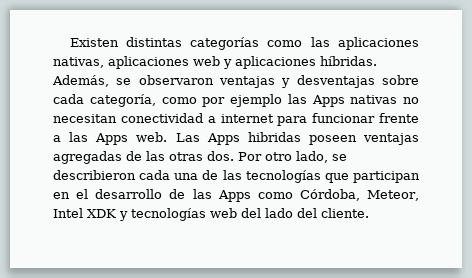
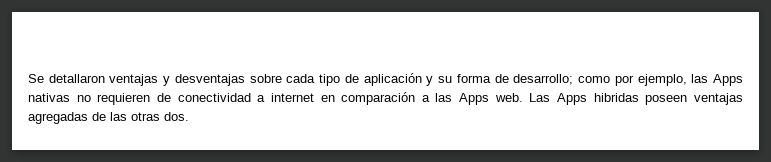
[69,37,419,50] [53,56,377,69] [52,75,214,87] Existen distintas categorías como las aplicaciones nativas, aplicaciones web y aplicaciones híbridas. Además, se observaron -> [28,74,105,83] Se detallaron
[89,94,156,107] categoría, -> [319,73,574,86] tipo de aplicación y su forma de desarrollo;
[230,94,282,107] ejemplo -> [637,74,687,86] ejemplo,
[53,114,117,123] necesitan -> [97,93,171,105] requieren de
[277,113,419,126] para funcionar frente -> [320,92,416,105] en comparación
[238,151,347,163] [53,170,420,183] [53,189,420,202] [53,208,369,221] Por otro lado, se describieron cada una de las tecnologías que participan en el desarrollo de las Apps como Córdoba, Meteor, Intel XDK y tecnologías web del lado del cliente. -> (189, 116) none

